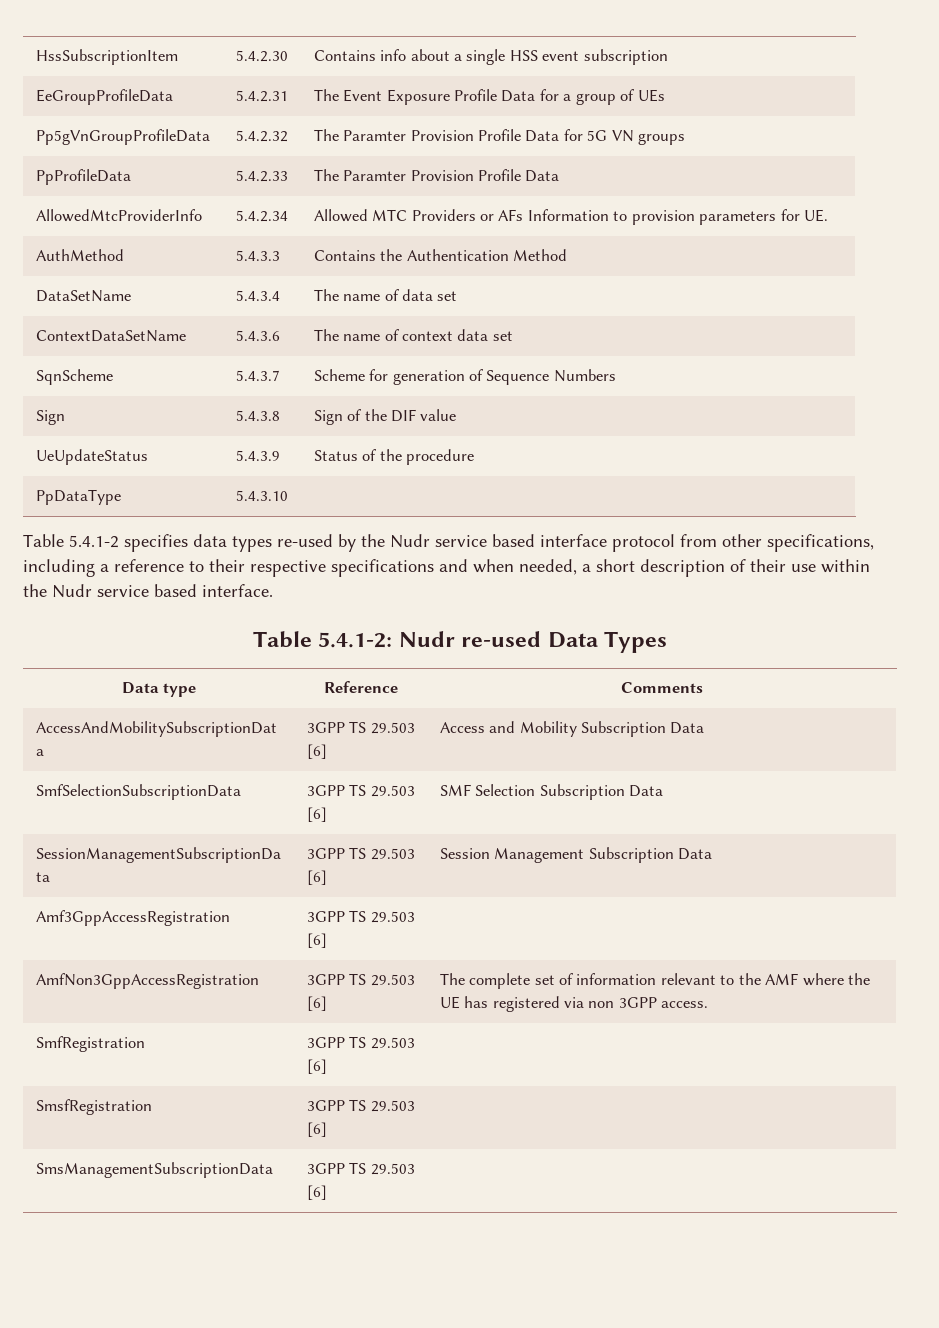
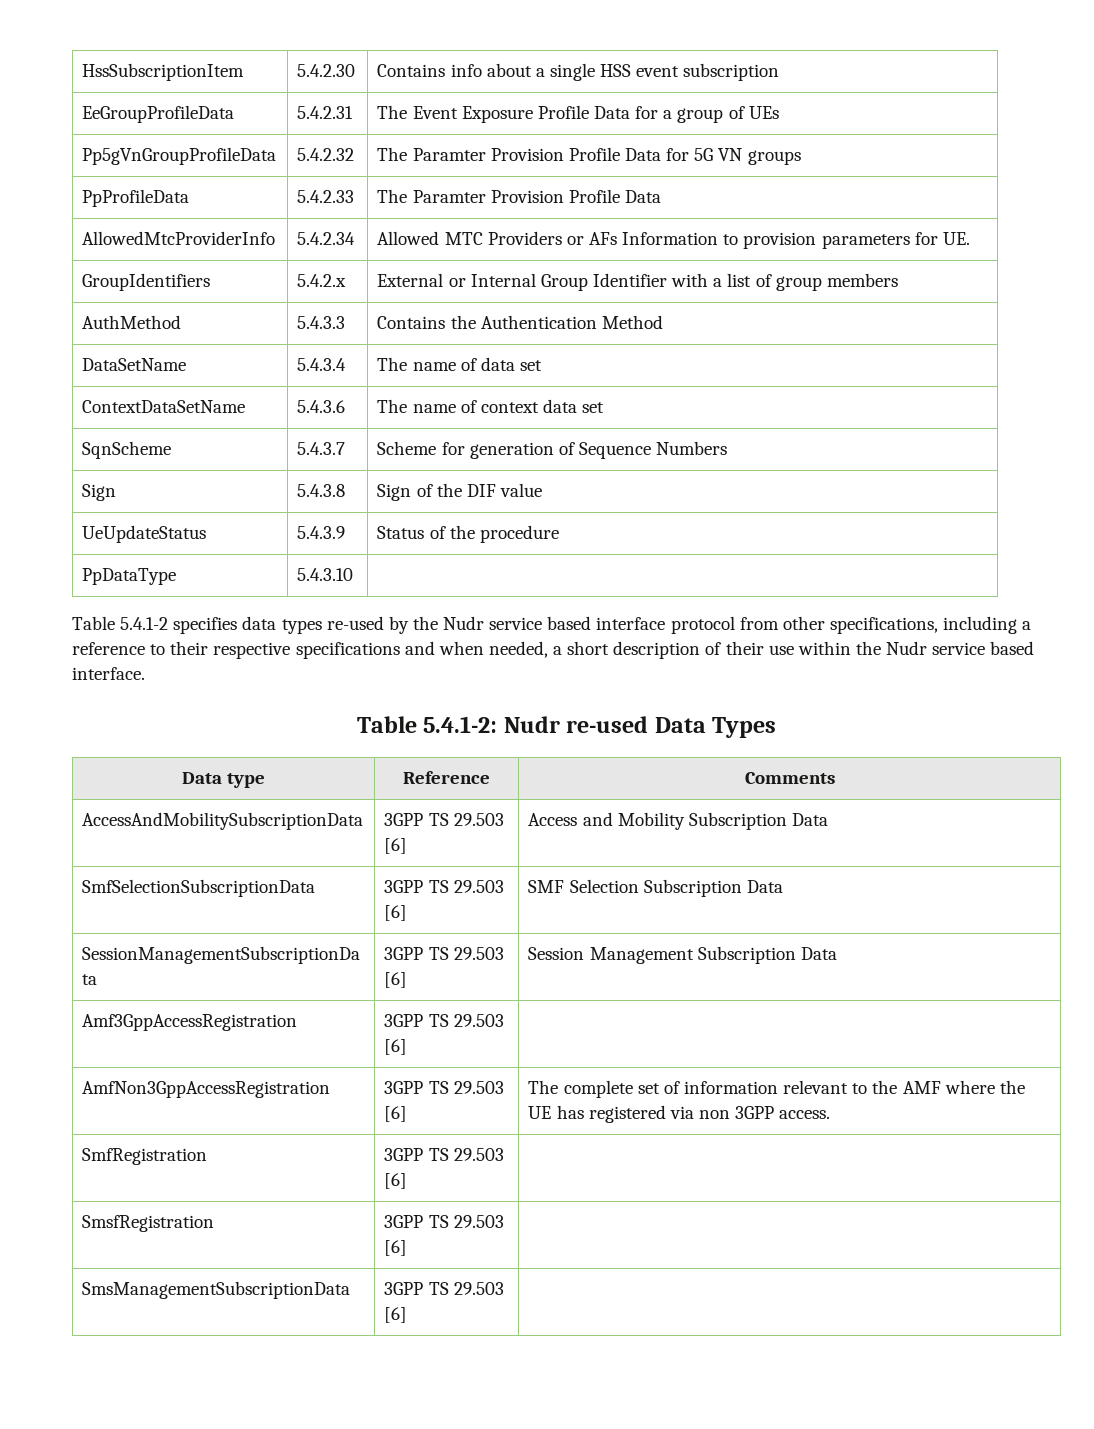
(829, 215) none -> [82,273,211,291] [297,274,347,287] [377,273,898,291] // GroupIdentifiers | 5.4.2.x | External or Internal Group Identifier with a list of group members

